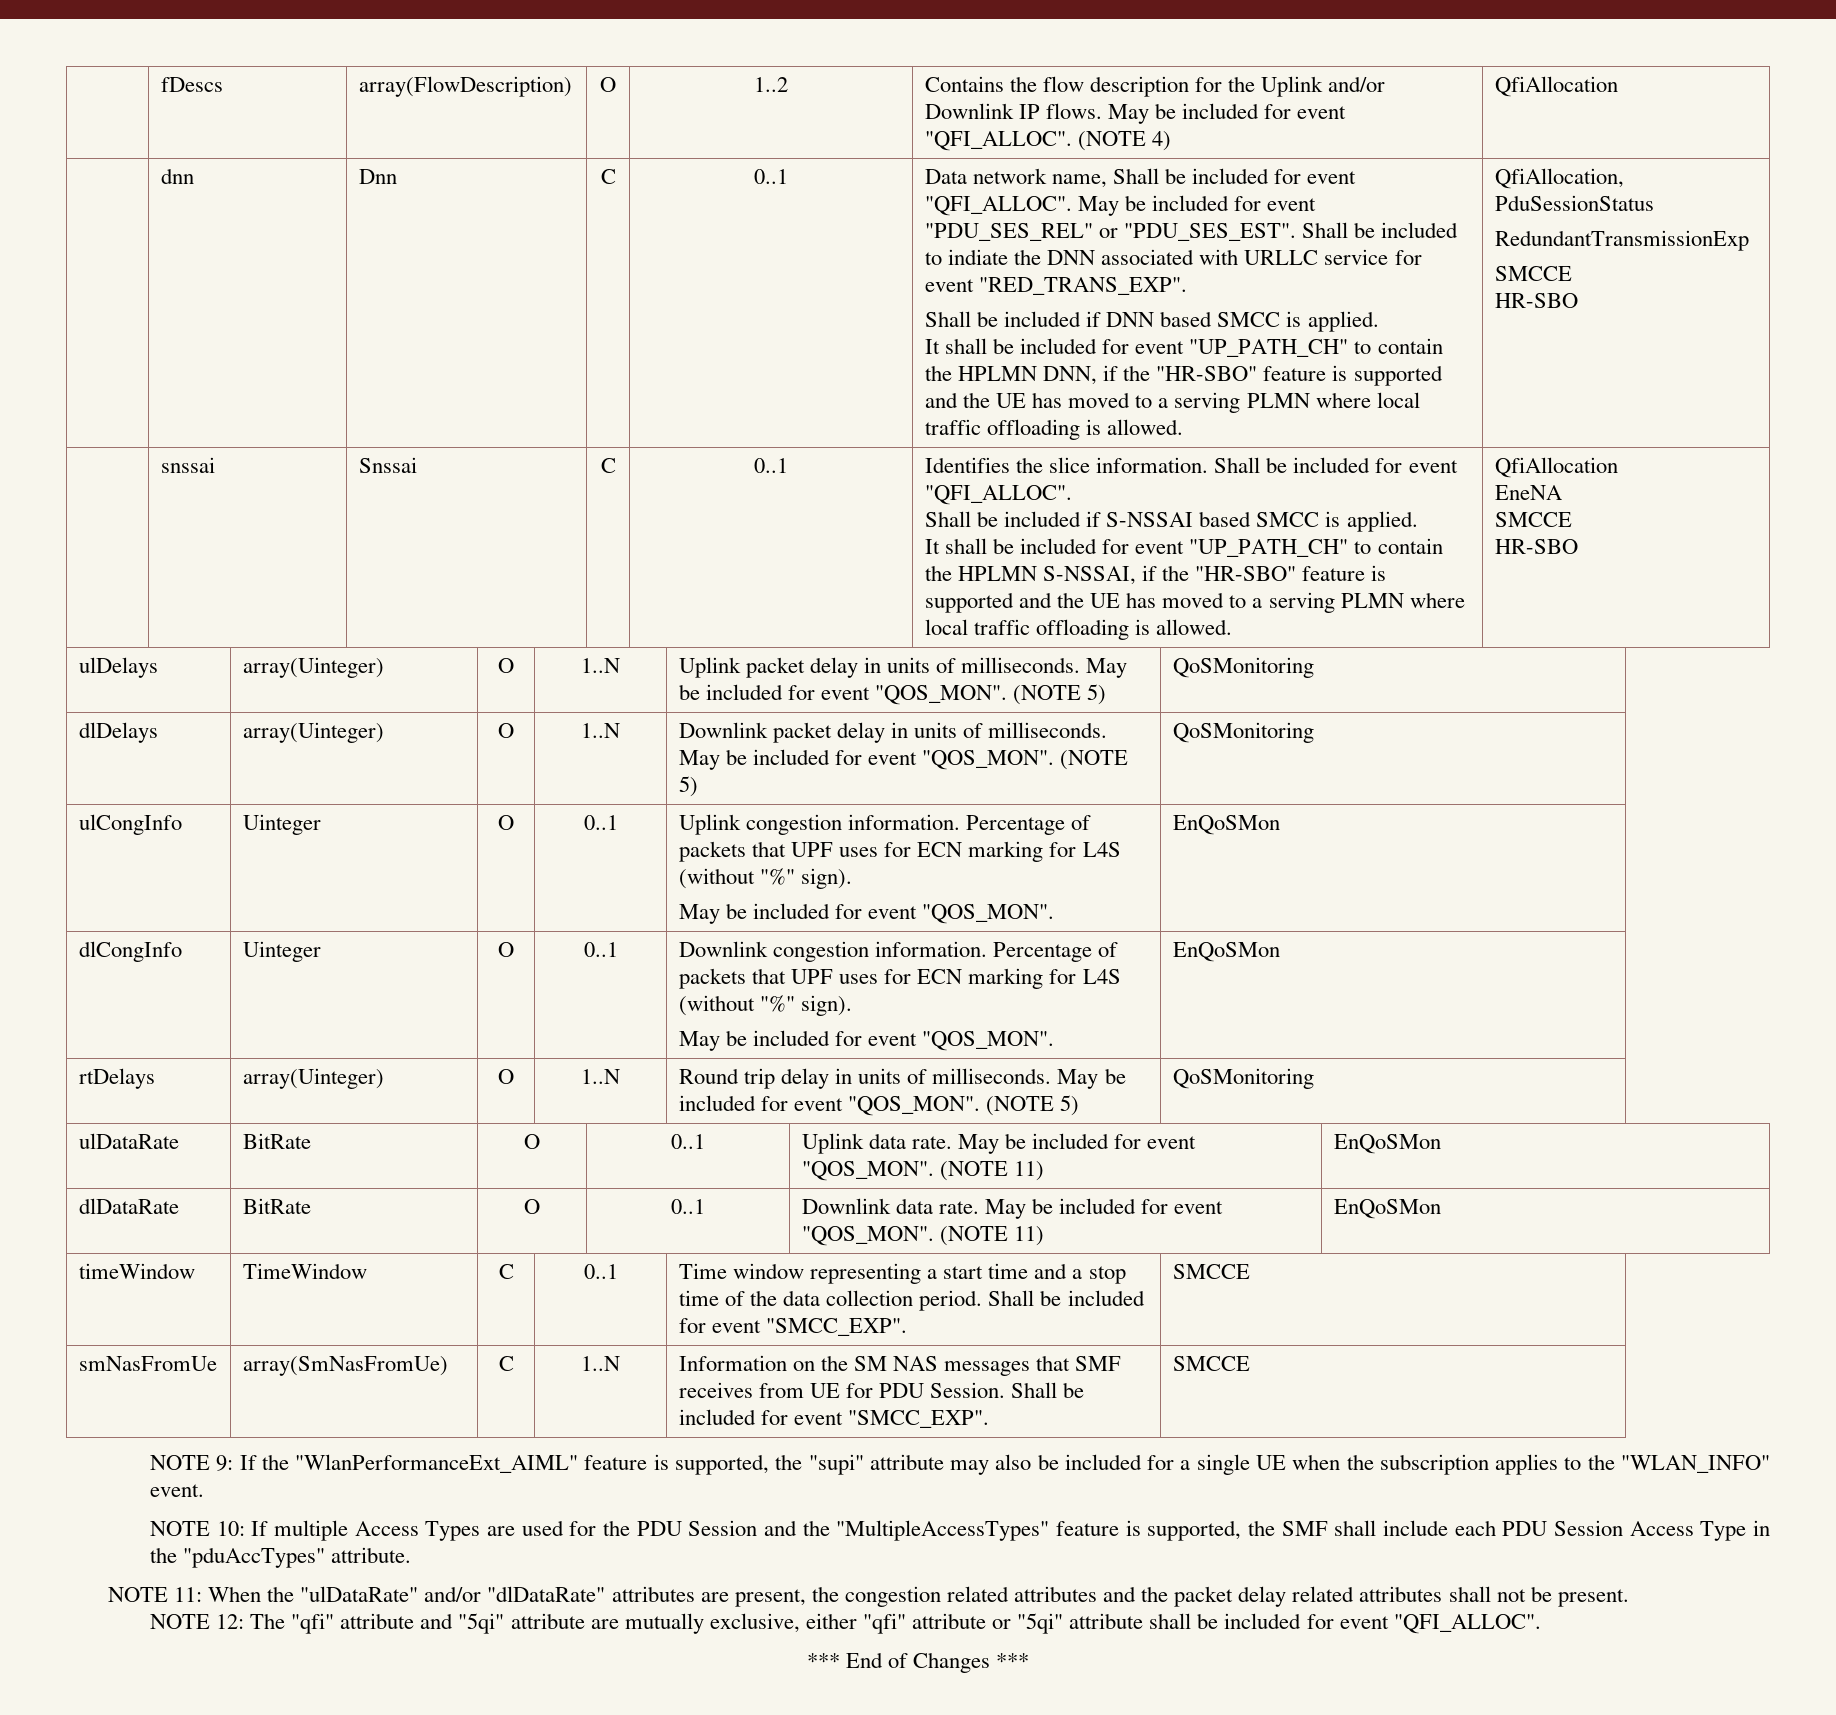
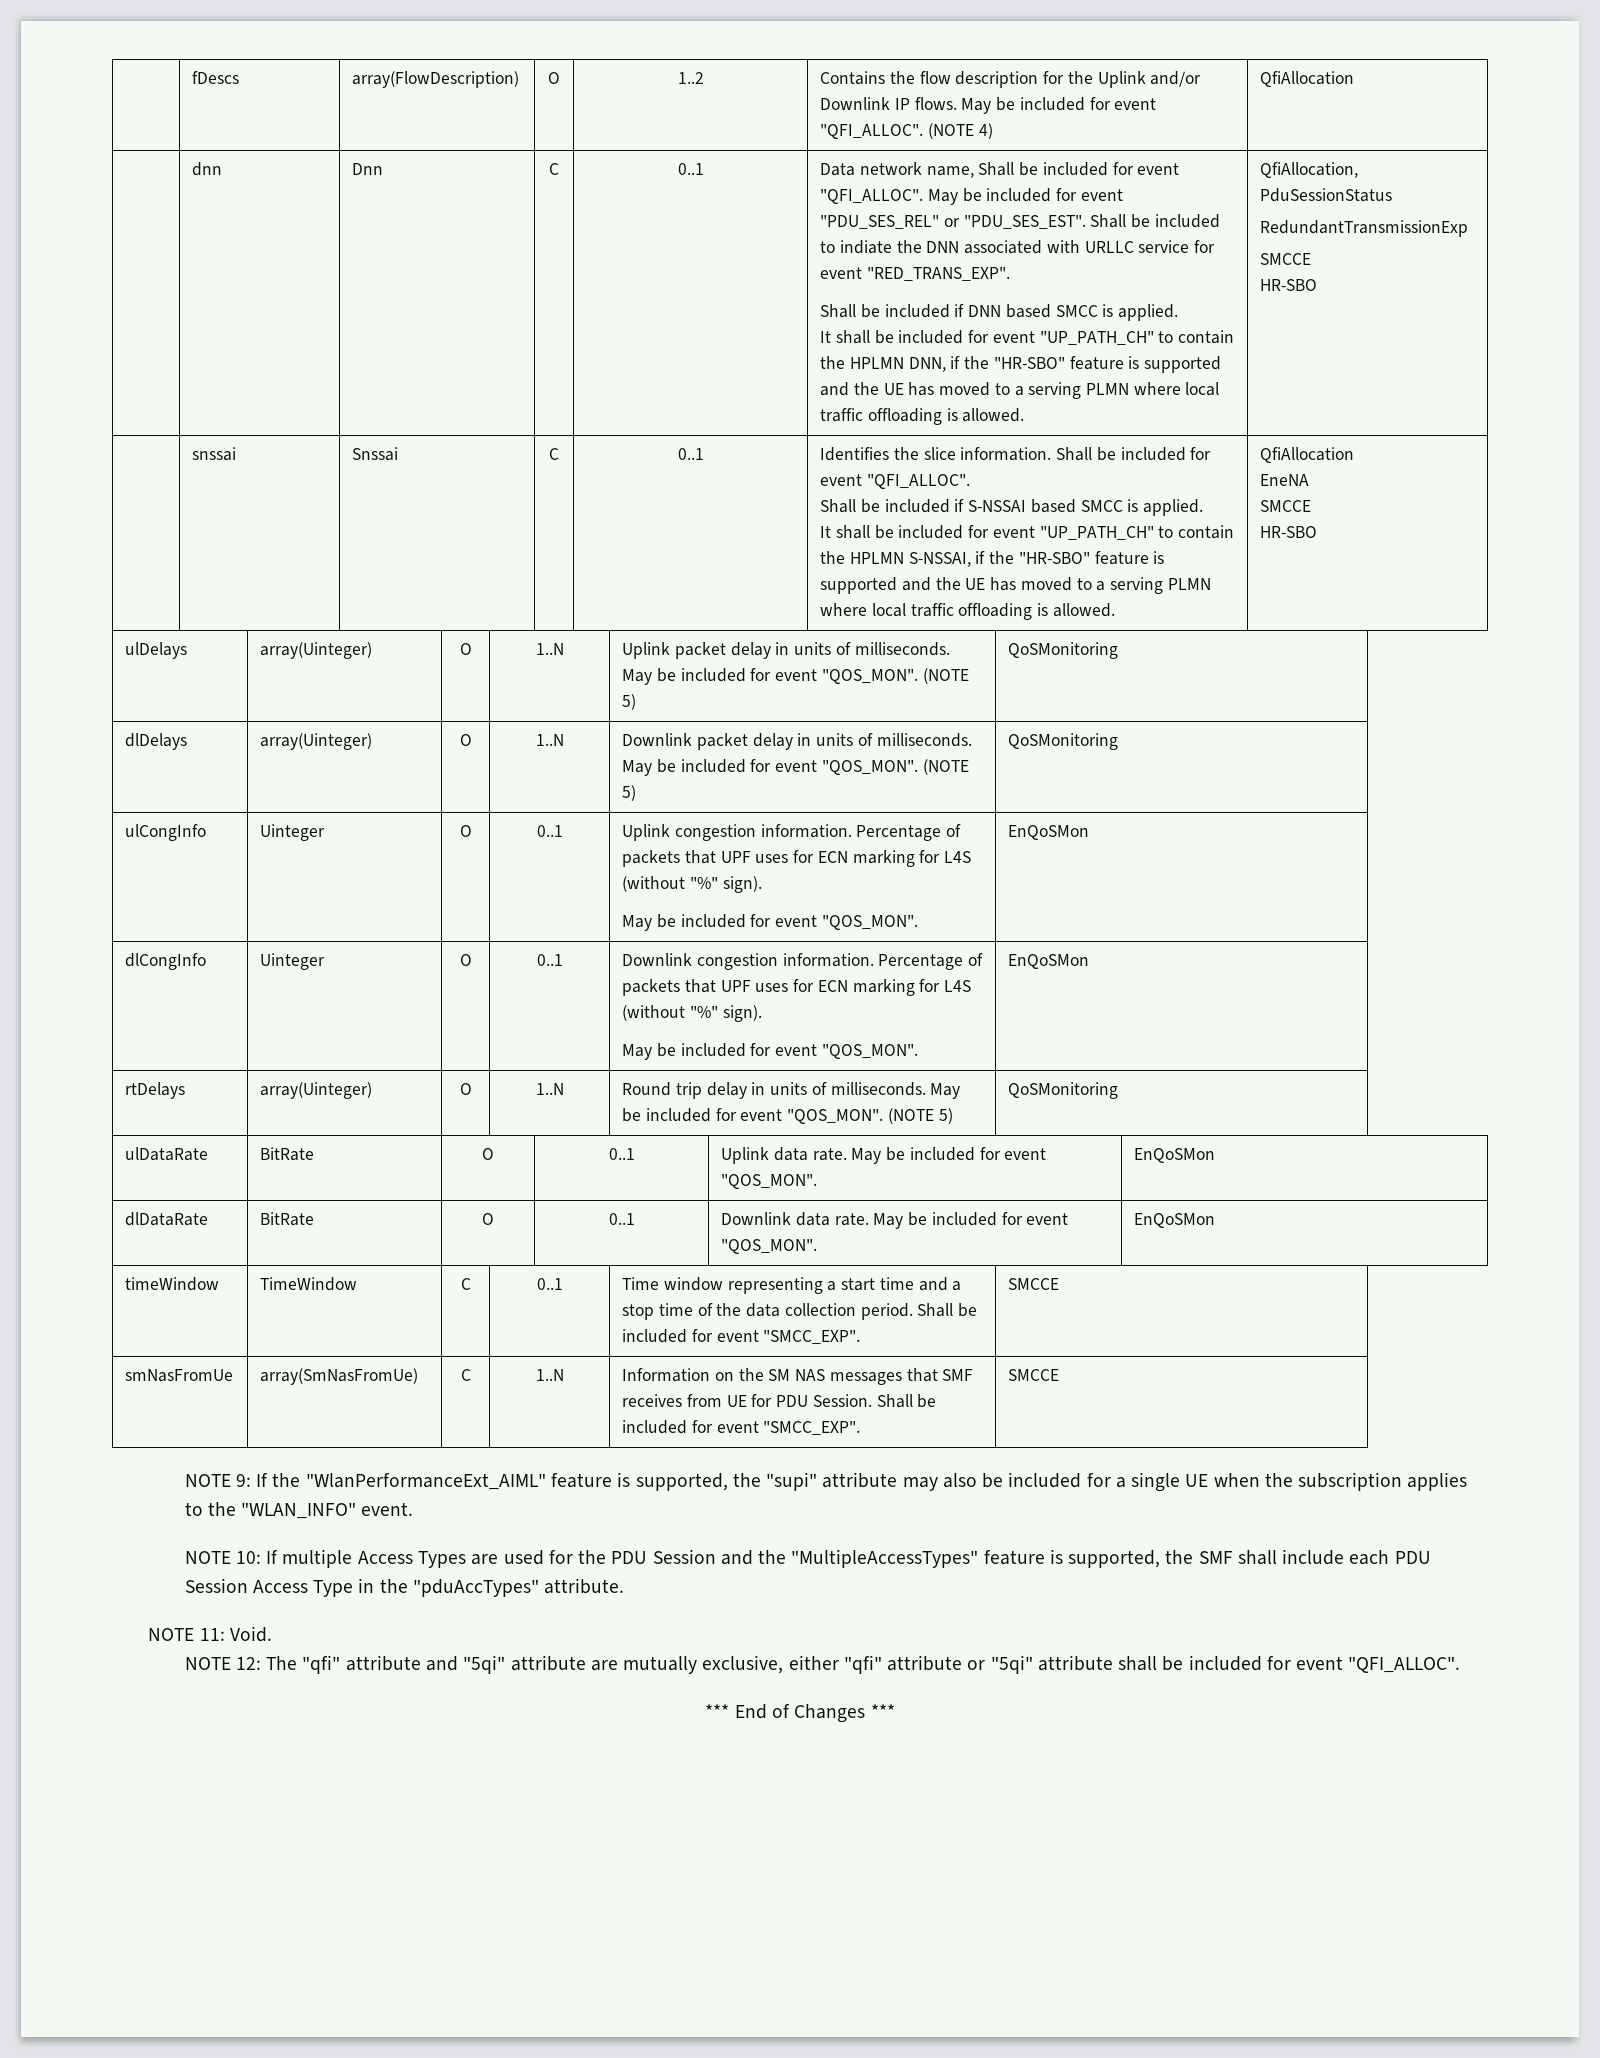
[939,1161,1045,1181] (NOTE 11) -> (818, 1181) none
[939,1226,1045,1246] (NOTE 11) -> (818, 1246) none
[208,1586,1629,1607] When the "ulDataRate" and/or "dlDataRate" attributes are present, the congestion related attributes and the packet delay related attributes shall not be present. -> [229,1626,272,1642] Void.

